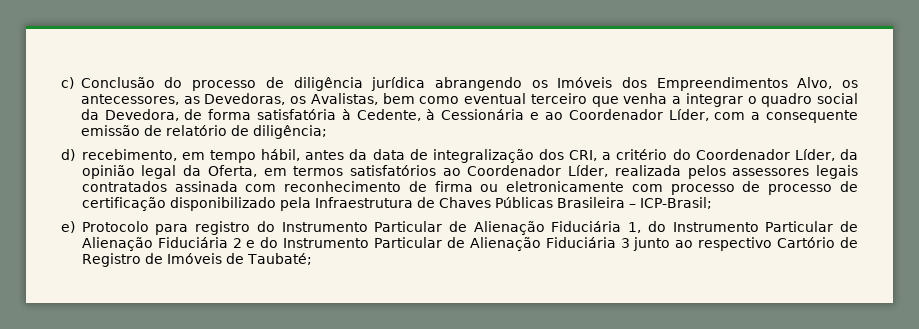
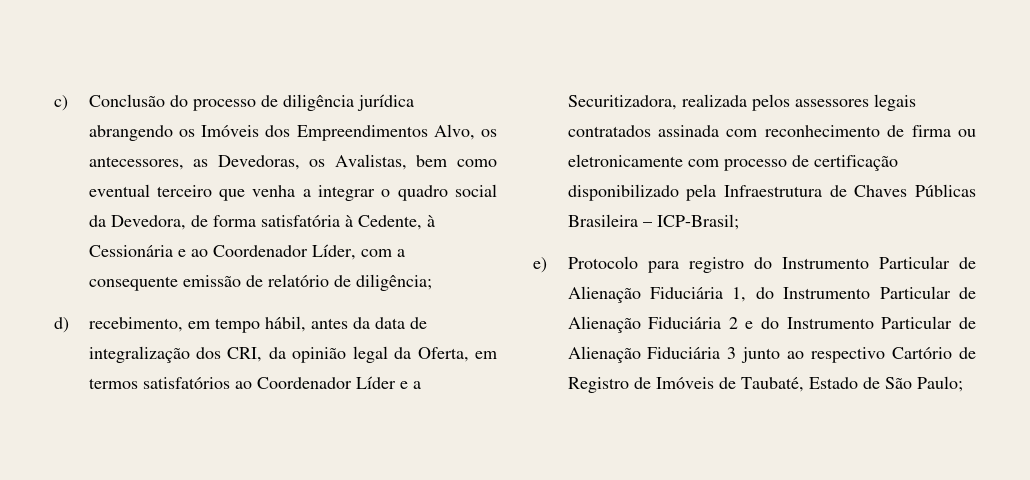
[602,149,835,161] a critério do Coordenador Líder, -> (263, 354) none
[568,165,609,177] Líder, -> [355,376,421,389] [567,95,677,110] Líder e a Securitizadora,
[768,181,859,195] processo de -> (809, 161) none
[246,253,312,265] Taubaté; -> [740,376,963,392] Taubaté, Estado de São Paulo;

